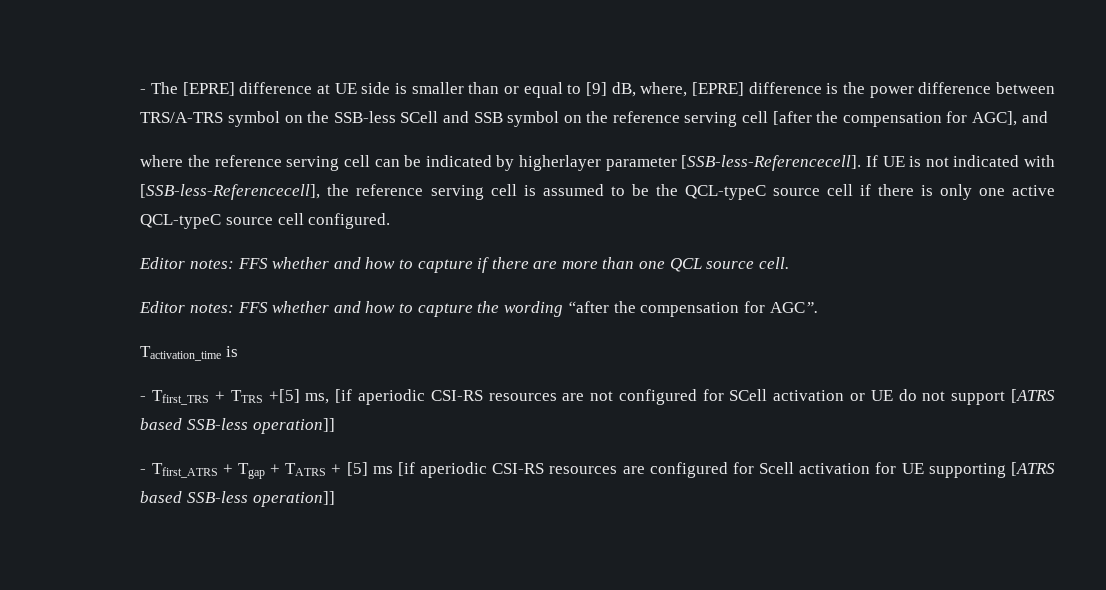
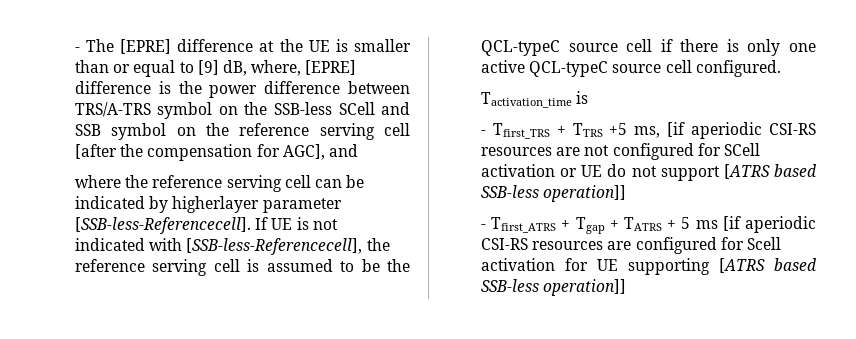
[334,82,391,94] UE side -> [279,39,330,52] the UE
[139,257,789,273] [139,301,818,317] // Editor notes: FFS whether and how to capture if there are more than one QCL source cell. // Editor notes: FFS whether and how to capture the wording “after the compensation for AGC”. -> (781, 68) none
[268,389,300,403] +[5] -> [609,123,628,135] +5
[346,462,368,476] [5] -> [681,217,691,229] 5

